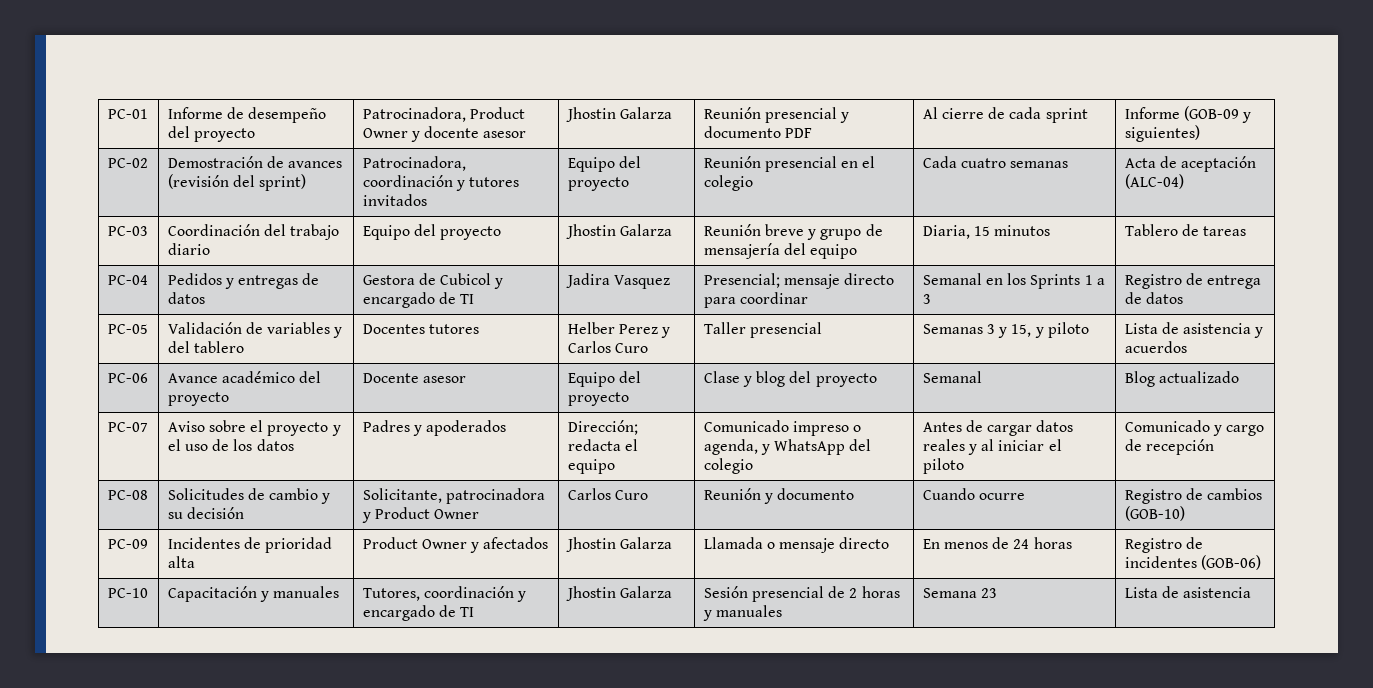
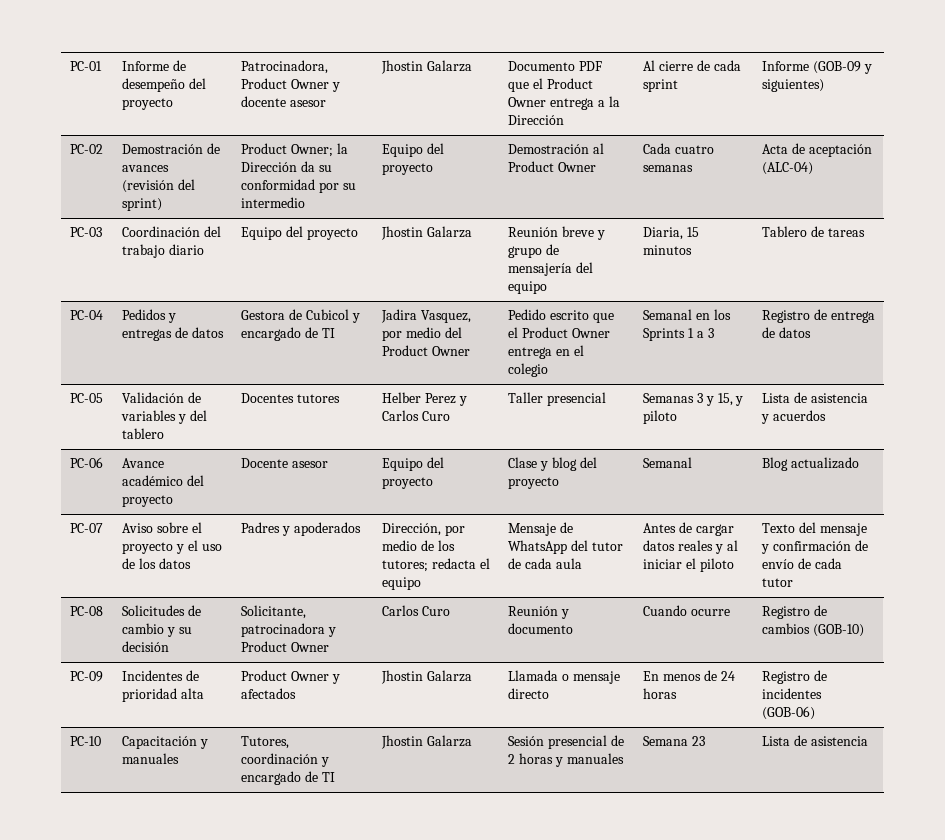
[703,107,850,123] [703,126,812,138] Reunión presencial y documento PDF -> [508,61,602,71] [508,78,593,92] [508,96,620,110] [508,115,565,125] Documento PDF que el Product Owner entrega a la Dirección
[362,156,466,171] [362,175,520,191] [362,194,427,206] [567,156,641,172] [567,177,629,191] [703,156,876,172] [703,175,753,191] Patrocinadora, coordinación y tutores invitados | Equipo del proyecto | Reunión presencial en el colegio -> [241,143,348,157] [241,161,332,172] [241,179,356,193] [241,197,306,208] [382,143,444,157] [382,163,434,175] [508,143,604,154] [508,161,596,172] Product Owner; la Dirección da su conformidad por su intermedio | Equipo del proyecto | Demostración al Product Owner
[613,275,670,289] [703,273,895,289] [703,292,808,308] Vasquez | Presencial; mensaje directo para coordinar -> [420,310,471,323] [382,327,462,341] [382,345,470,356] [508,309,614,323] [508,327,610,338] [508,345,584,359] [508,363,549,377] Vasquez, por medio del Product Owner | Pedido escrito que el Product Owner entrega en el colegio
[567,420,638,435] [567,439,638,451] [567,459,615,474] [703,420,862,436] [703,439,872,455] [703,458,753,474] Dirección; redacta el equipo | Comunicado impreso o agenda, y WhatsApp del colegio -> [382,523,465,536] [382,540,455,551] [382,558,490,572] [382,577,422,590] [508,522,573,536] [508,540,623,554] [508,558,582,569] Dirección, por medio de los tutores; redacta el equipo | Mensaje de WhatsApp del tutor de cada aula
[1124,420,1265,436] [1124,439,1214,455] Comunicado y cargo de recepción -> [762,522,867,536] [761,540,868,554] [762,558,842,569] [762,578,794,587] Texto del mensaje y confirmación de envío de cada tutor

